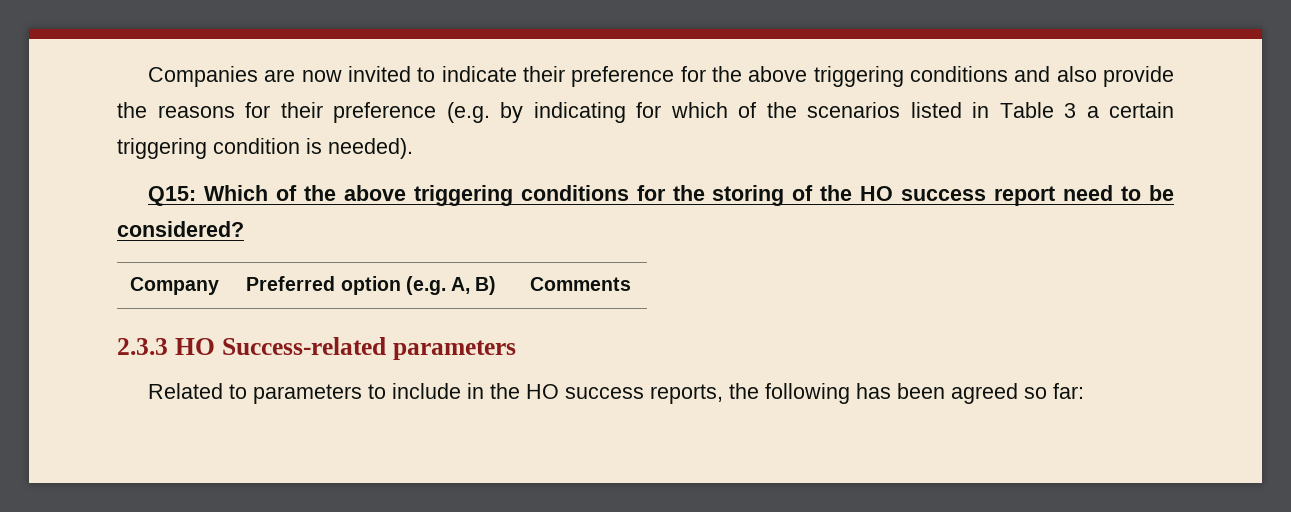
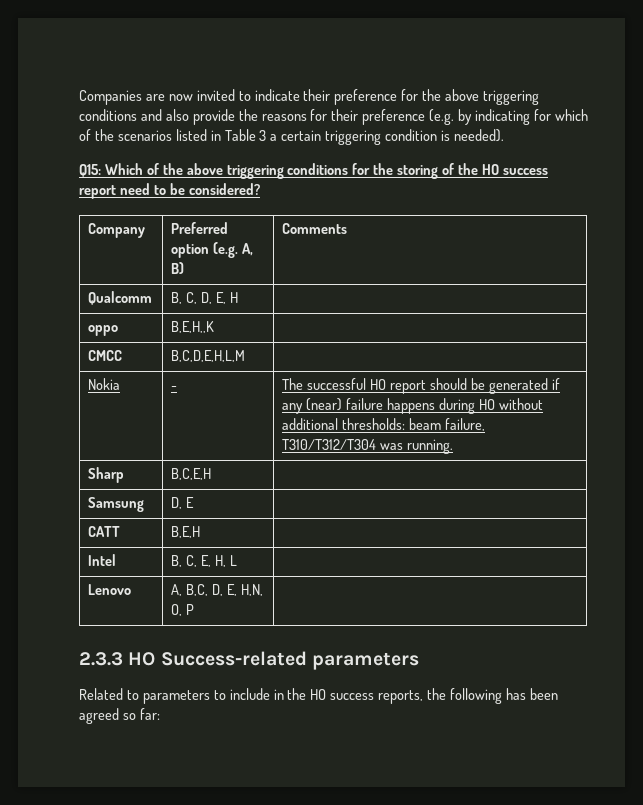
(632, 284) none -> [88,291,153,305] [171,292,238,304] [88,325,119,336] [171,321,215,333] [88,350,123,361] [171,350,246,362] [88,378,121,390] [171,386,178,390] [282,378,560,394] [282,398,543,414] [282,418,486,431] [282,439,454,454] [88,467,125,483] [171,468,212,480] [88,497,145,512] [171,497,195,509] [88,526,121,537] [171,526,201,538] [88,554,117,566] [171,555,237,567] [88,584,132,595] [171,584,263,596] [171,604,195,616] // Qualcomm | B, C, D, E, H | // oppo | B,E,H,,K | // CMCC | B,C,D,E,H,L,M | // Nokia | - | The successful HO report should be generated if any (near) failure happens during HO without additional thresholds: beam failure, T310/T312/T304 was running. // Sharp | B,C,E,H | // Samsung | D, E | // CATT | B,E,H | // Intel | B, C, E, H, L | // Lenovo | A, B,C, D, E, H,N, O, P |

